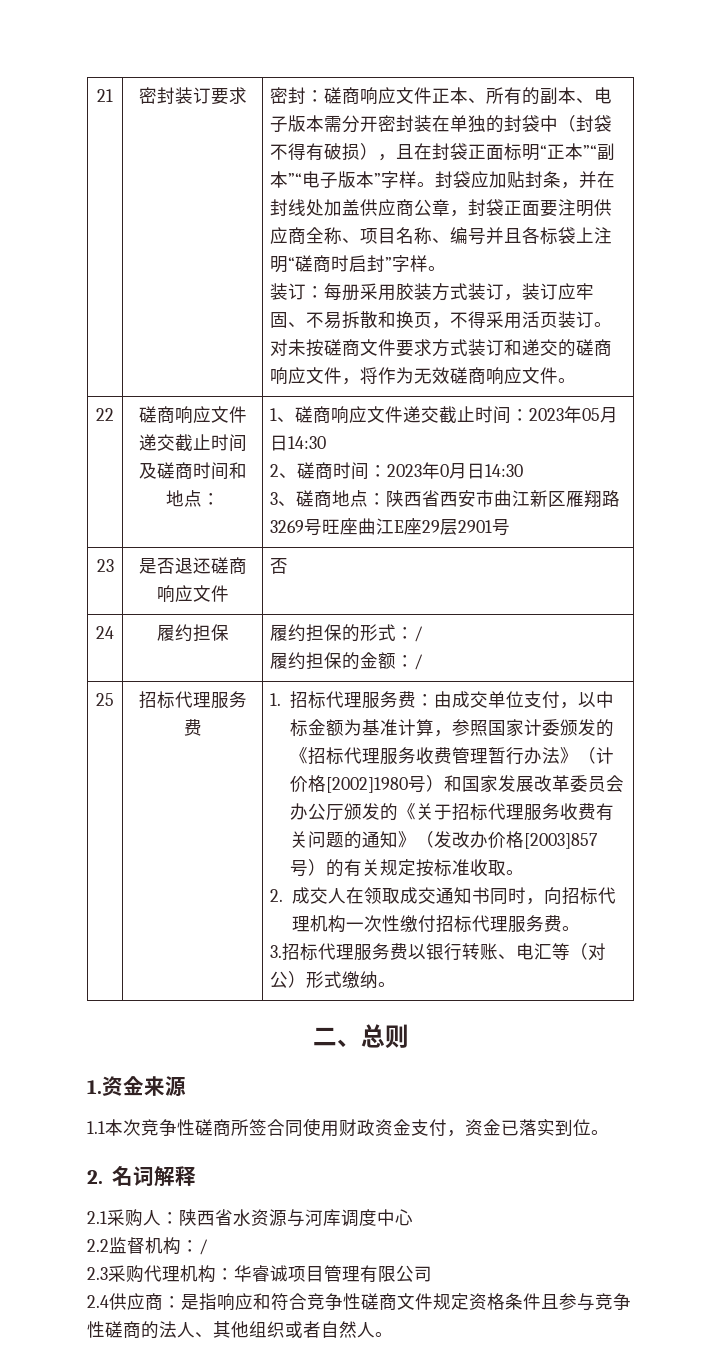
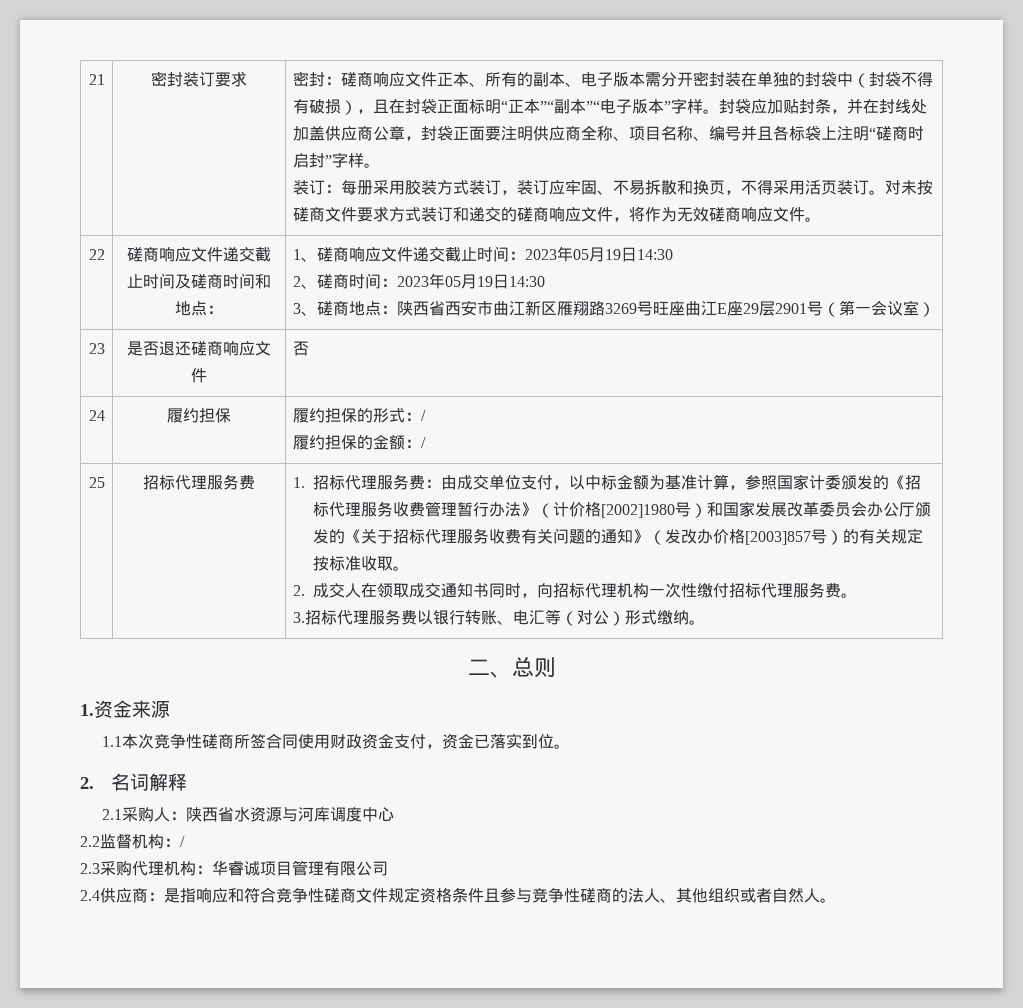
(619, 415) none -> [604,249,621,260] 19
[440,463,468,479] 0月 -> [444,274,493,289] 05月19
(511, 527) none -> [822,300,935,317] （第一会议室）

